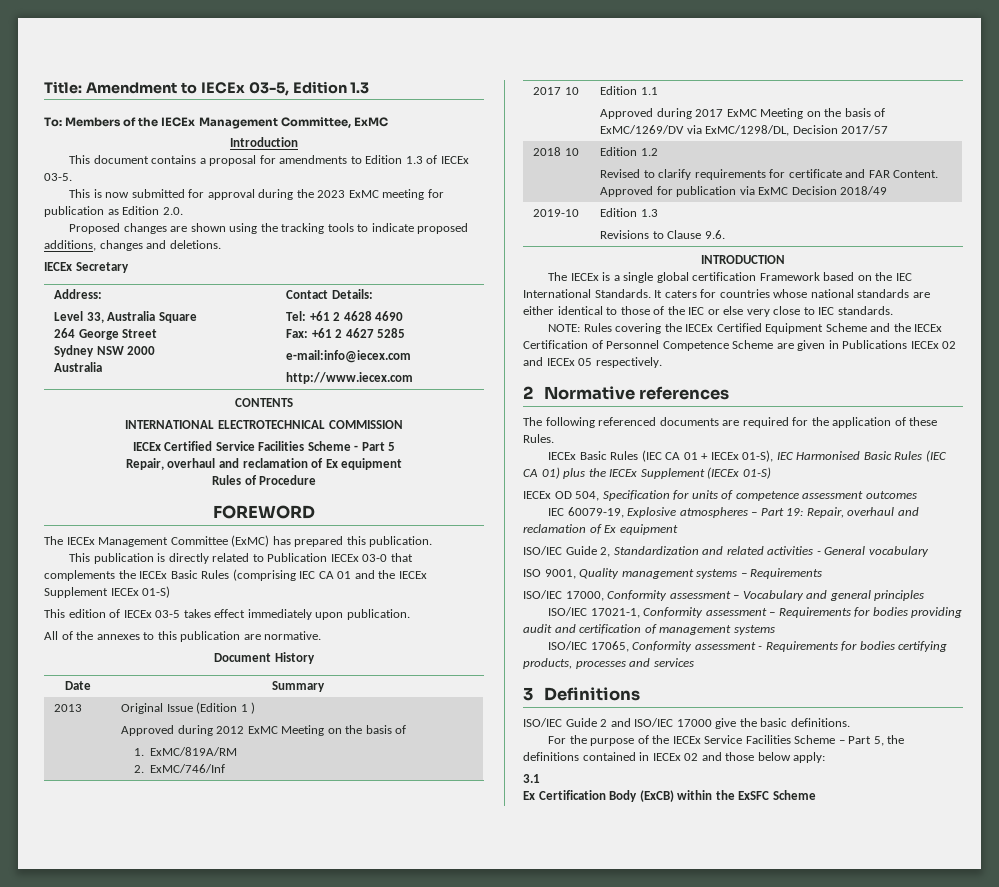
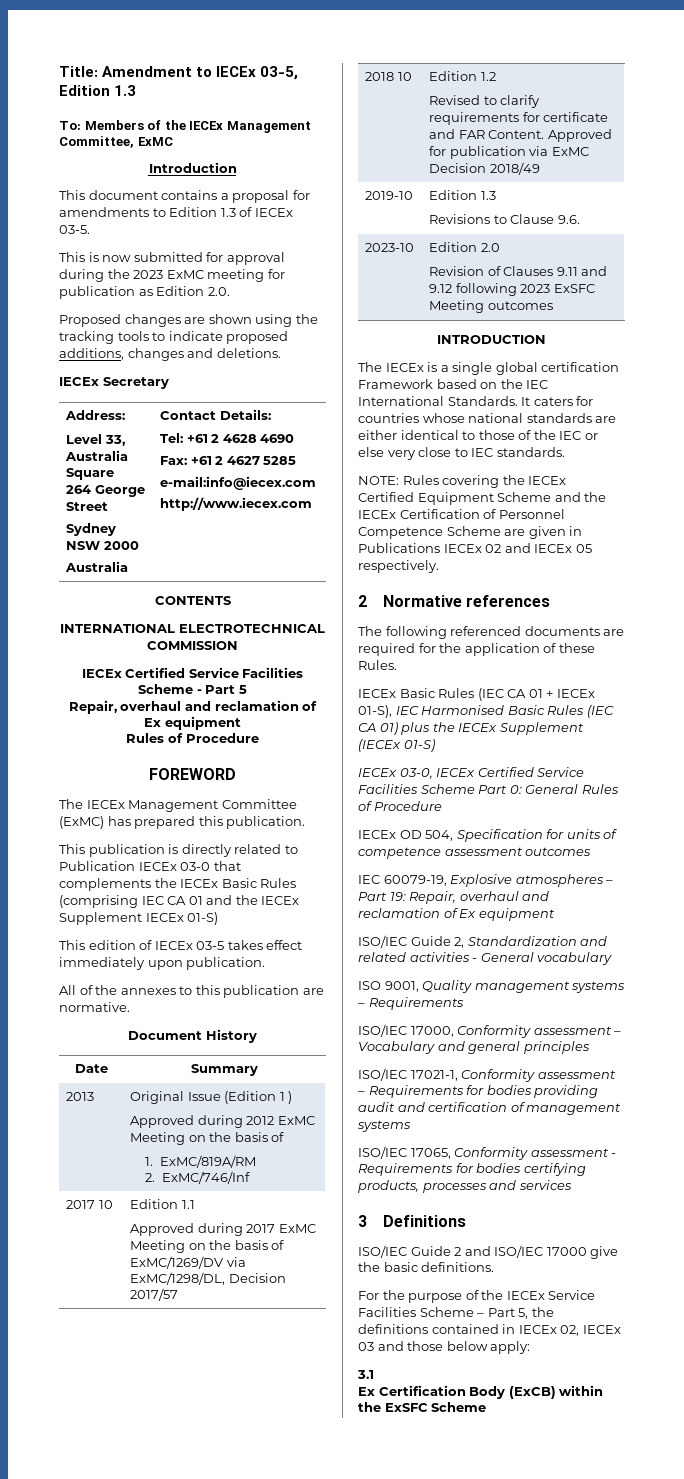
(725, 234) none -> [365,243,415,252] [429,242,500,252] [429,266,608,276] [429,283,595,296] [429,300,553,313] // 2023-10 | Edition 2.0 // Revision of Clauses 9.11 and 9.12 following 2023 ExSFC Meeting outcomes
(771, 473) none -> [358,767,585,779] [358,784,619,794] [358,801,442,811] // IECEx 03-0, IECEx Certified Service Facilities Scheme Part 0: General Rules of Procedure
[684,753,699,761] 02 -> [560,1325,621,1336] [358,1342,374,1351] 02, IECEx 03

